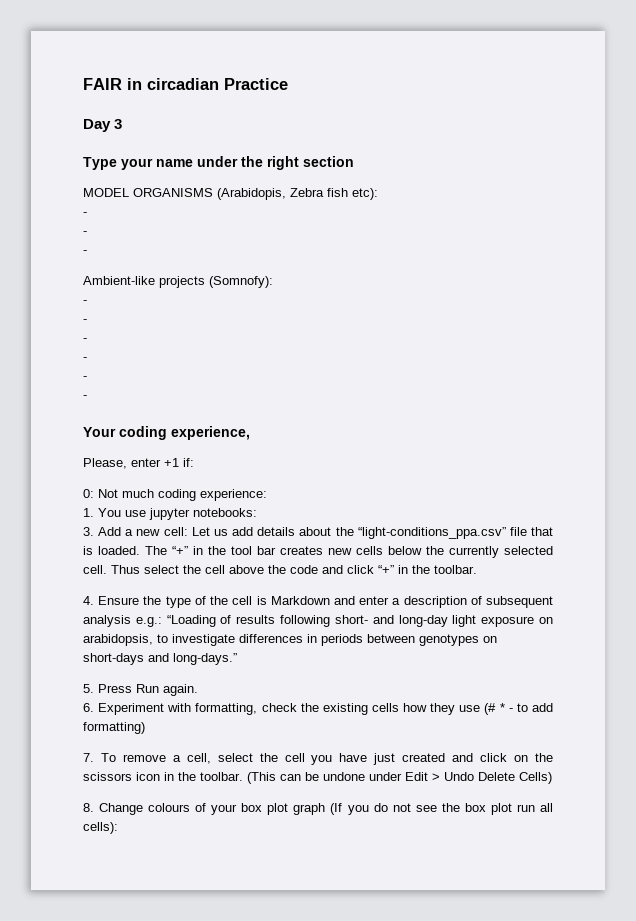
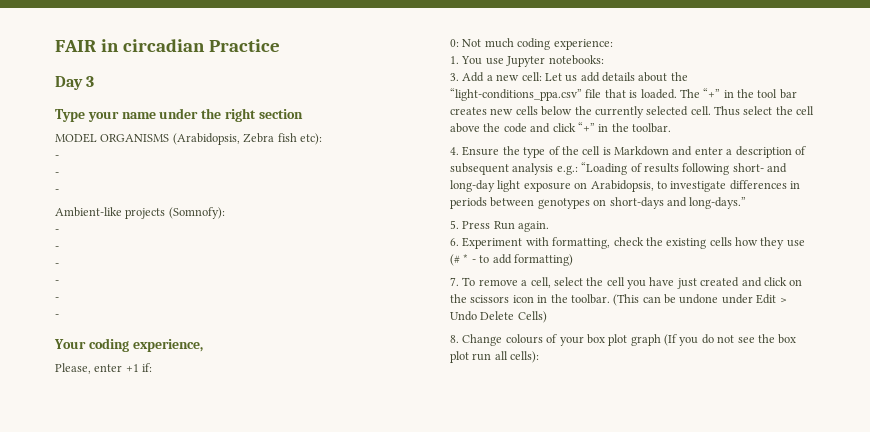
[217,188,286,200] (Arabidopis, -> [172,133,240,145] (Arabidopsis,
[149,508,190,520] jupyter -> [506,56,546,67] Jupyter
[83,634,153,646] arabidopsis, -> [590,180,654,192] Arabidopsis,

